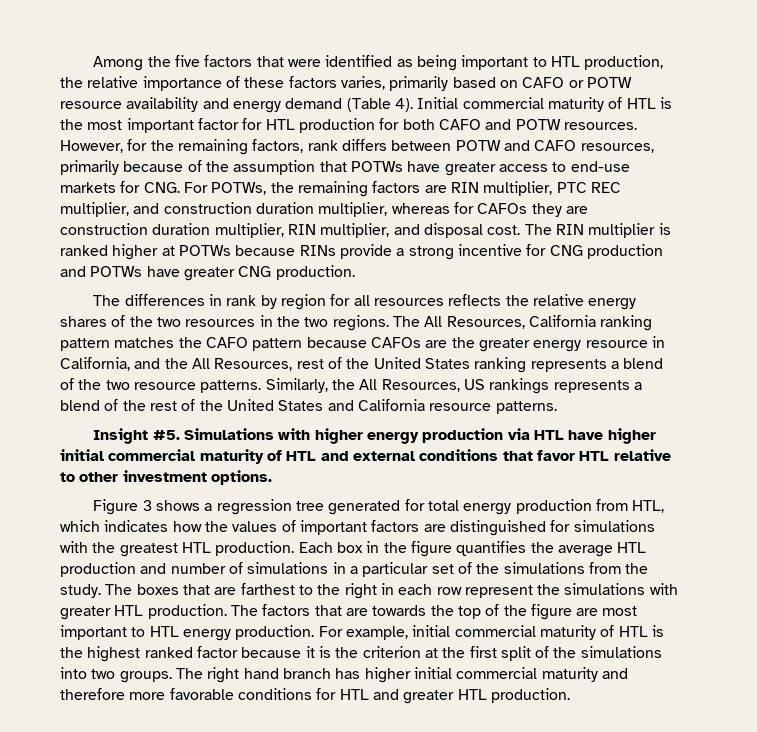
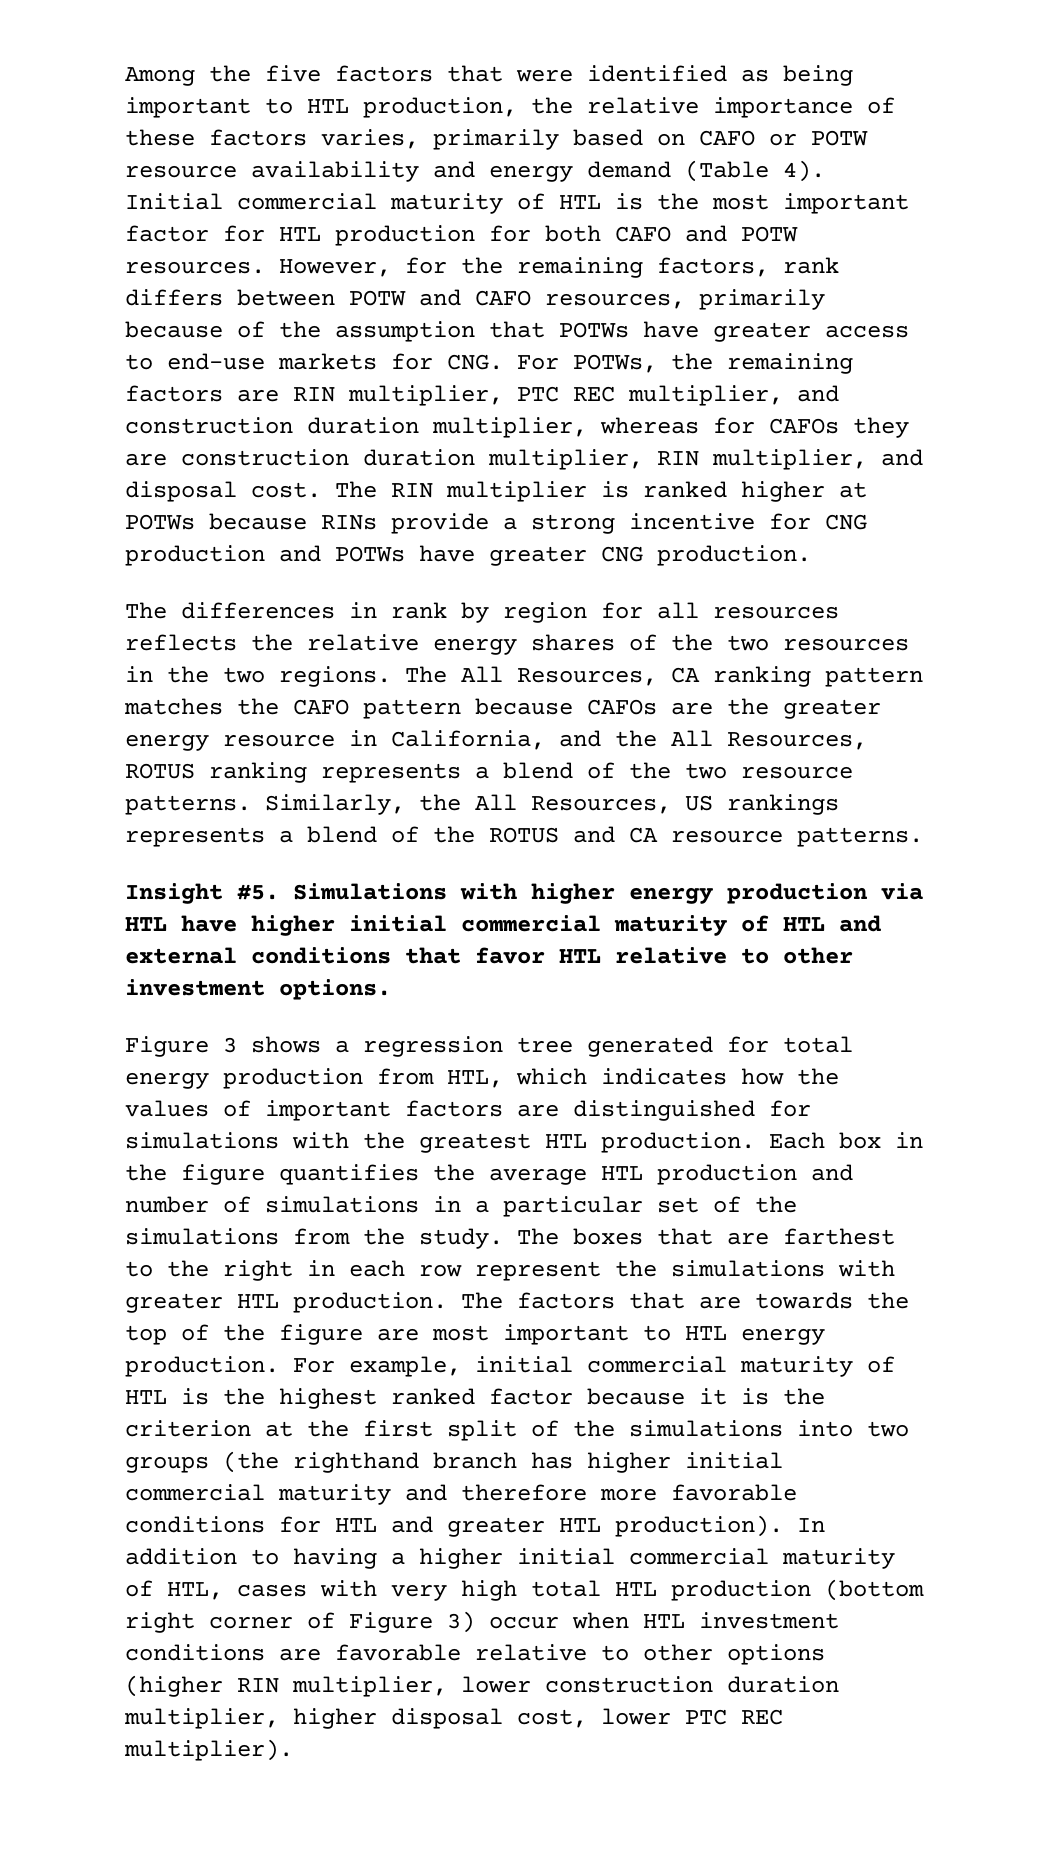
[528,315,596,327] California -> [671,667,700,683] CA
[296,357,470,369] rest of the United States -> [125,763,195,779] ROTUS
[149,399,425,411] rest of the United States and California -> [489,826,658,843] ROTUS and CA
[119,667,279,683] groups. The right hand -> [125,1451,419,1473] groups (the righthand
[490,688,570,703] production. -> [615,1515,825,1537] [125,1548,895,1569] [125,1579,924,1601] [125,1611,839,1633] [125,1644,825,1665] [125,1675,839,1697] [124,1708,783,1729] [124,1739,293,1761] production). In addition to having a higher initial commercial maturity of HTL, cases with very high total HTL production (bottom right corner of Figure 3) occur when HTL investment conditions are favorable relative to other options (higher RIN multiplier, lower construction duration multiplier, higher disposal cost, lower PTC REC multiplier).

